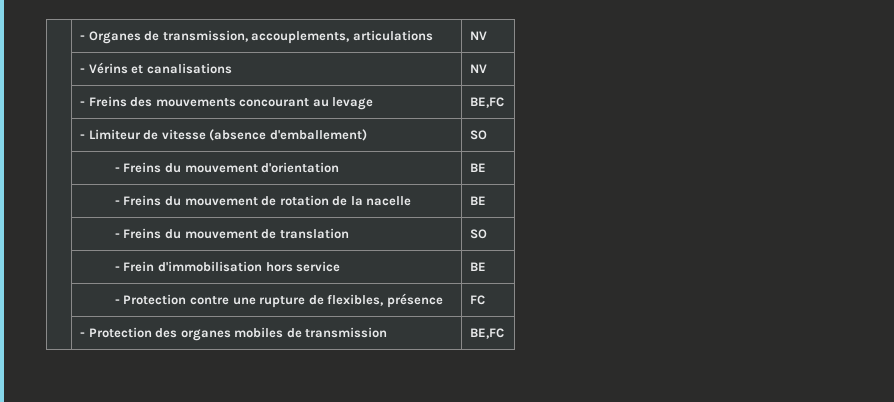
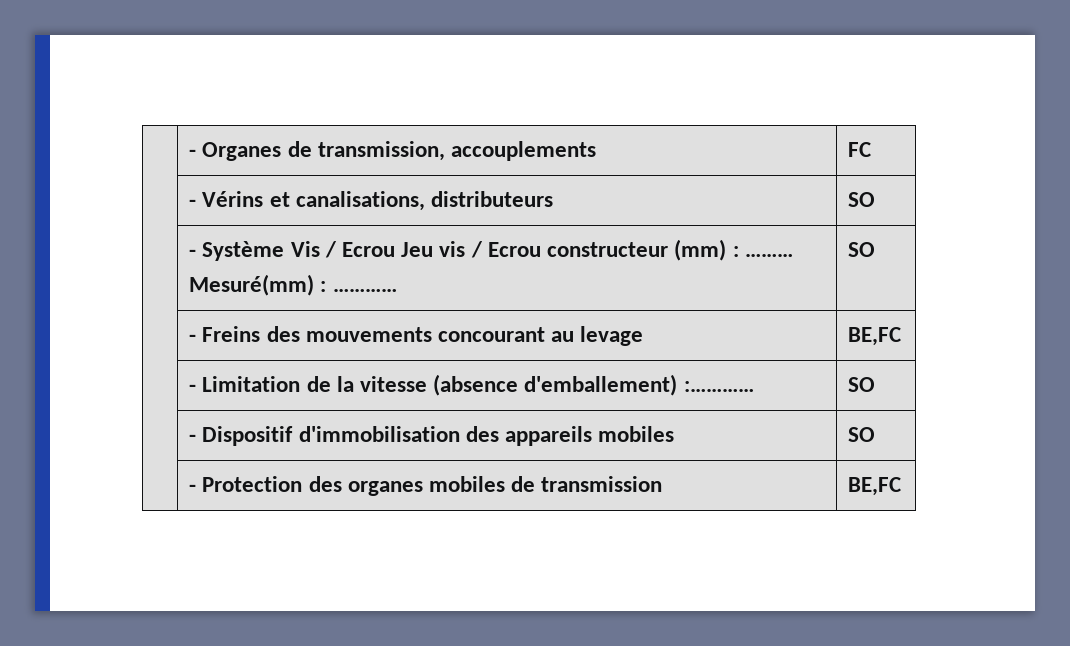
[251,30,433,44] [470,31,488,40] accouplements, articulations | NV -> [451,141,597,161] [848,142,872,157] accouplements | FC
[146,63,232,74] [470,64,488,73] canalisations | NV -> [295,191,554,211] [848,192,876,207] [189,239,793,261] [189,274,397,296] [848,242,876,257] canalisations, distributeurs | SO // | - Système Vis / Ecrou Jeu vis / Ecrou constructeur (mm) : ……… Mesuré(mm) : ………… | SO
[88,129,159,140] Limiteur de -> [202,376,354,392] Limitation de la
[470,130,488,140] [114,162,340,173] [470,163,487,172] [114,195,412,206] [470,196,487,205] [114,228,349,239] [470,229,488,239] [114,261,341,272] [470,262,487,271] [114,293,443,308] [470,295,486,305] | SO // | - Freins du mouvement d'orientation | BE // | - Freins du mouvement de rotation de la nacelle | BE // | - Freins du mouvement de translation | SO // | - Frein d'immobilisation hors service | BE // | - Protection contre une rupture de flexibles, présence | FC -> [683,381,754,392] [848,377,876,392] [189,426,675,446] [848,427,876,442] :………… | SO // | - Dispositif d'immobilisation des appareils mobiles | SO

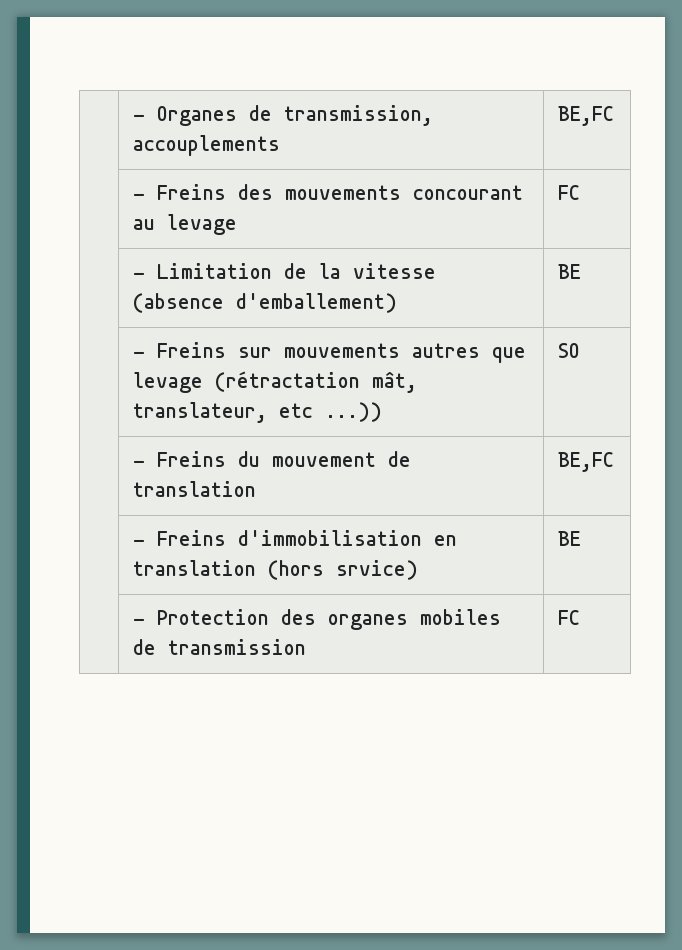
[848,142,872,157] [189,191,554,211] [848,192,876,207] [189,239,793,261] [189,274,397,296] [848,242,876,257] FC // | - Vérins et canalisations, distributeurs | SO // | - Système Vis / Ecrou Jeu vis / Ecrou constructeur (mm) : ……… Mesuré(mm) : ………… | SO -> [557,106,614,126] BE,FC
[848,327,902,346] BE,FC -> [557,185,580,200] FC
[683,381,754,392] [848,377,876,392] [189,426,675,446] [848,427,876,442] :………… | SO // | - Dispositif d'immobilisation des appareils mobiles | SO -> [557,264,581,279] [132,342,526,363] [132,371,417,393] [132,402,382,423] [557,343,580,358] [132,451,411,467] [132,481,256,497] [557,452,614,472] [132,530,457,546] [132,560,418,580] [557,531,581,546] | BE // | - Freins sur mouvements autres que levage (rétractation mât, translateur, etc ...)) | SO // | - Freins du mouvement de translation | BE,FC // | - Freins d'immobilisation en translation (hors srvice) | BE
[848,477,902,496] BE,FC -> [557,610,580,625] FC

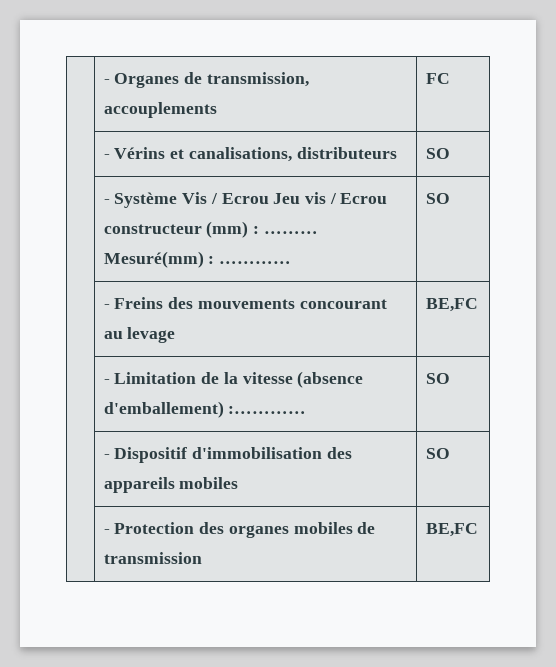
[557,106,614,126] BE,FC -> [425,73,450,84] [103,147,397,162] [425,148,450,159] [103,192,388,208] [103,221,318,238] [103,251,292,268] [425,193,450,204] FC // | - Vérins et canalisations, distributeurs | SO // | - Système Vis / Ecrou Jeu vis / Ecrou constructeur (mm) : ……… Mesuré(mm) : ………… | SO
[557,185,580,200] FC -> [425,298,478,312] BE,FC
[557,264,581,279] [132,342,526,363] [132,371,417,393] [132,402,382,423] [557,343,580,358] [132,451,411,467] [132,481,256,497] [557,452,614,472] [132,530,457,546] [132,560,418,580] [557,531,581,546] | BE // | - Freins sur mouvements autres que levage (rétractation mât, translateur, etc ...)) | SO // | - Freins du mouvement de translation | BE,FC // | - Freins d'immobilisation en translation (hors srvice) | BE -> [228,406,307,414] [425,373,450,384] [103,447,352,463] [103,477,239,493] [425,448,450,459] :………… | SO // | - Dispositif d'immobilisation des appareils mobiles | SO
[557,610,580,625] FC -> [425,523,478,537] BE,FC

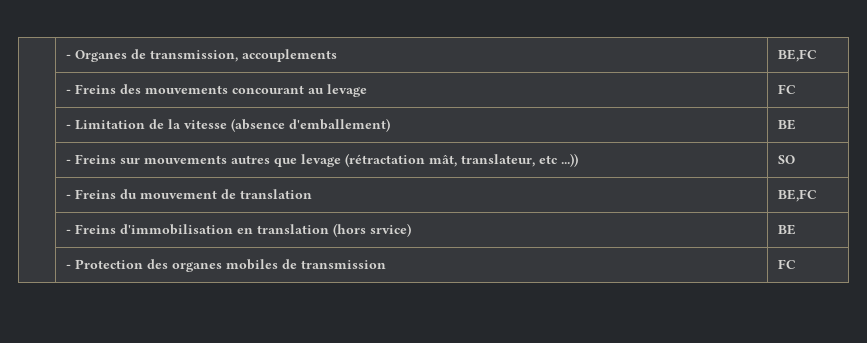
[425,73,450,84] [103,147,397,162] [425,148,450,159] [103,192,388,208] [103,221,318,238] [103,251,292,268] [425,193,450,204] FC // | - Vérins et canalisations, distributeurs | SO // | - Système Vis / Ecrou Jeu vis / Ecrou constructeur (mm) : ……… Mesuré(mm) : ………… | SO -> [777,49,817,62] BE,FC
[425,298,478,312] BE,FC -> [777,84,796,94] FC
[228,406,307,414] [425,373,450,384] [103,447,352,463] [103,477,239,493] [425,448,450,459] :………… | SO // | - Dispositif d'immobilisation des appareils mobiles | SO -> [777,119,796,130] [65,153,578,167] [777,155,795,164] [65,189,312,199] [777,189,817,202] [65,223,411,237] [777,224,796,235] | BE // | - Freins sur mouvements autres que levage (rétractation mât, translateur, etc ...)) | SO // | - Freins du mouvement de translation | BE,FC // | - Freins d'immobilisation en translation (hors srvice) | BE
[425,523,478,537] BE,FC -> [777,259,796,269] FC

